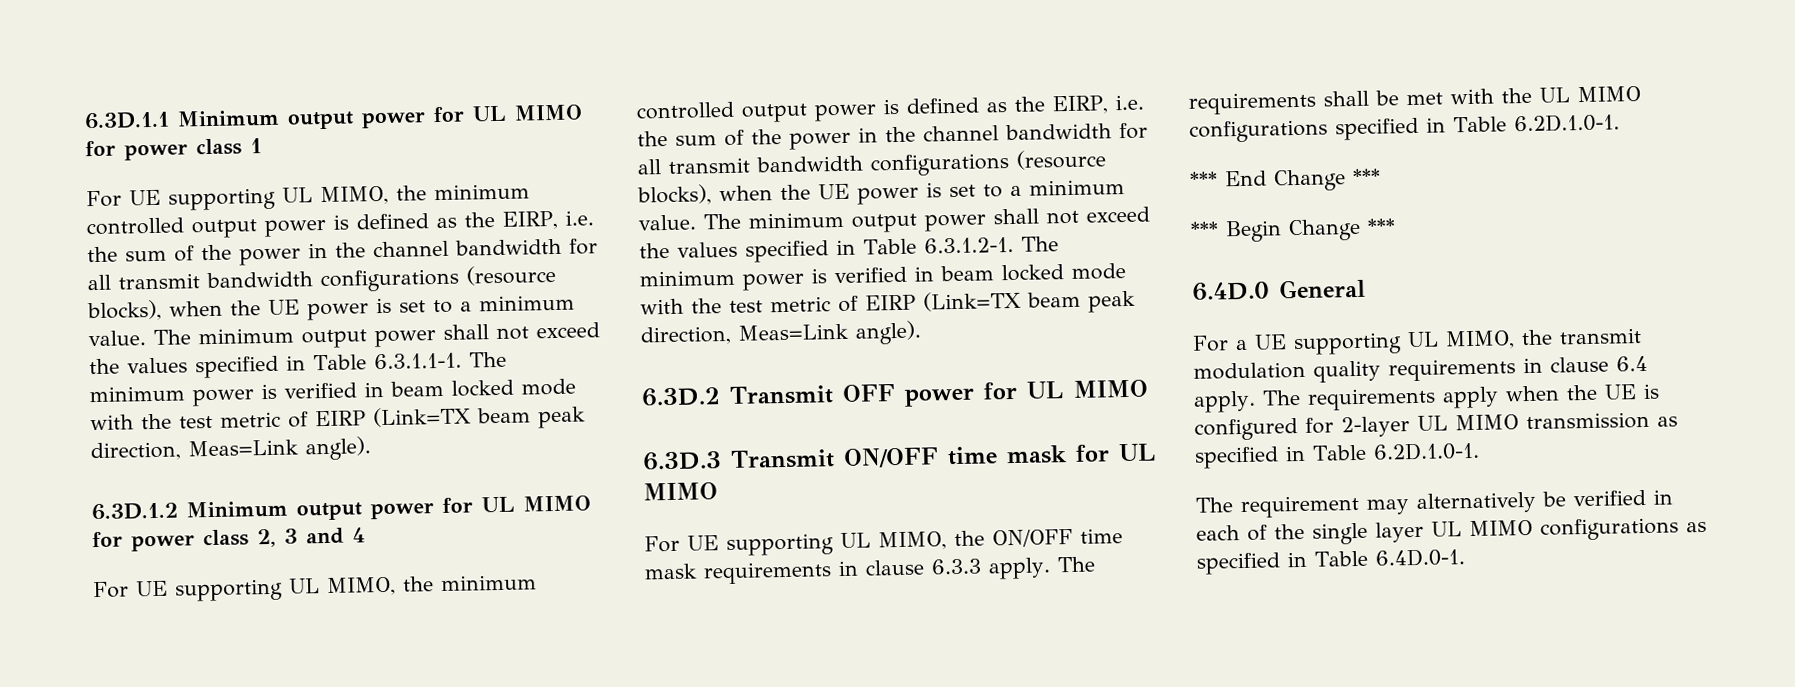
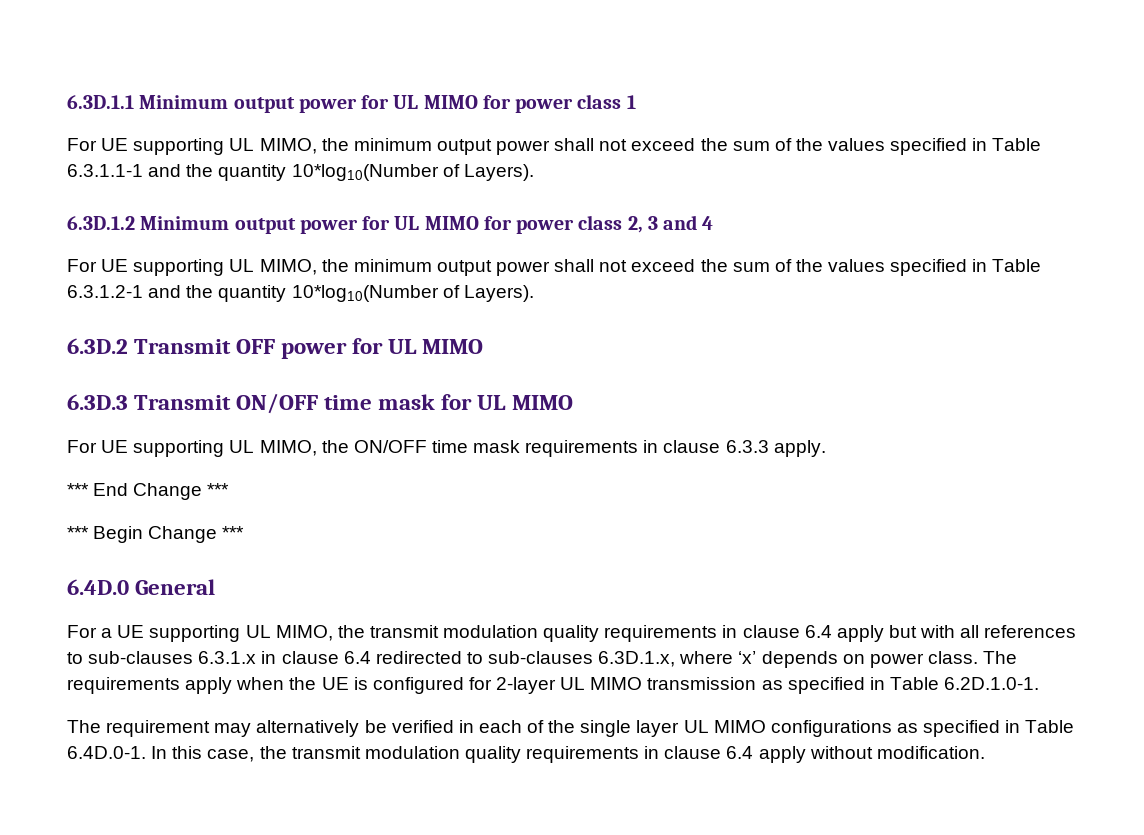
[86,210,594,239] [87,238,598,266] [87,264,556,293] [87,294,575,322] [88,322,600,349] [89,351,507,379] [89,378,576,407] [90,406,586,431] [90,436,371,462] controlled output power is defined as the EIRP, i.e. the sum of the power in the channel bandwidth for all transmit bandwidth configurations (resource blocks), when the UE power is set to a minimum value. The minimum output power shall not exceed the values specified in Table 6.3.1.1-1. The minimum power is verified in beam locked mode with the test metric of EIRP (Link=TX beam peak direction, Meas=Link angle). -> [436,138,1042,155] [67,164,534,181] output power shall not exceed the sum of the values specified in Table 6.3.1.1-1 and the quantity 10*log10(Number of Layers).
[636,94,1144,123] [637,122,1148,150] [637,149,1106,177] [637,179,1125,206] [638,206,1150,233] [639,236,1059,263] [639,263,1126,291] [640,290,1136,315] [640,320,922,346] controlled output power is defined as the EIRP, i.e. the sum of the power in the channel bandwidth for all transmit bandwidth configurations (resource blocks), when the UE power is set to a minimum value. The minimum output power shall not exceed the values specified in Table 6.3.1.2-1. The minimum power is verified in beam locked mode with the test metric of EIRP (Link=TX beam peak direction, Meas=Link angle). -> [436,259,1042,276] [67,285,534,302] output power shall not exceed the sum of the values specified in Table 6.3.1.2-1 and the quantity 10*log10(Number of Layers).
[1056,556,1096,573] [1188,85,1641,115] [1189,113,1620,143] The requirements shall be met with the UL MIMO configurations specified in Table 6.2D.1.0-1. -> (826, 448) none
[1193,390,1256,413] apply. -> [836,625,1077,642] [67,651,978,668] apply but with all references to sub-clauses 6.3.1.x in clause 6.4 redirected to sub-clauses 6.3D.1.x, where ‘x’ depends on power class.
(1465, 557) none -> [151,746,985,763] In this case, the transmit modulation quality requirements in clause 6.4 apply without modification.

